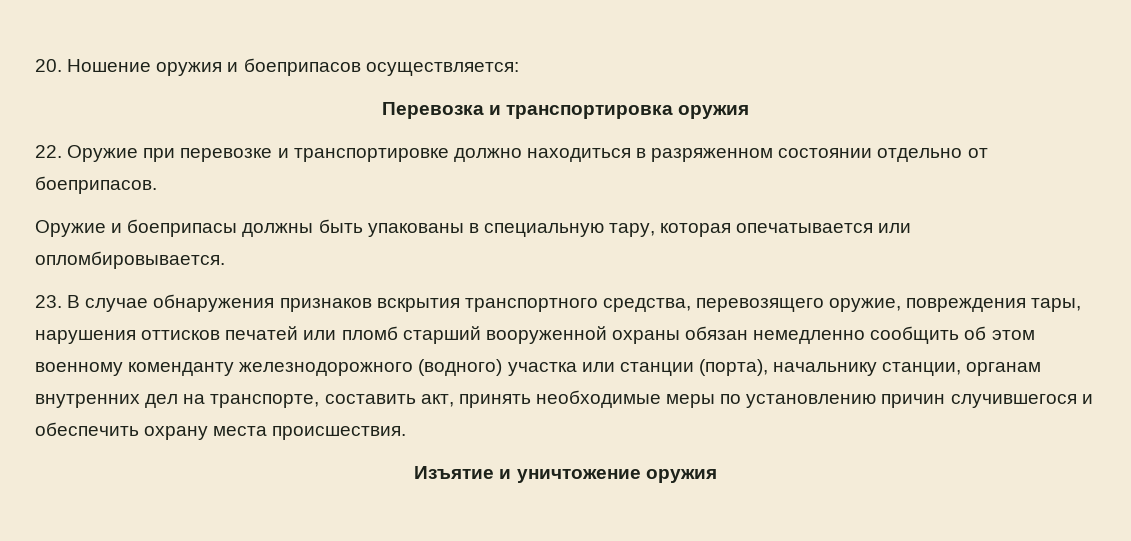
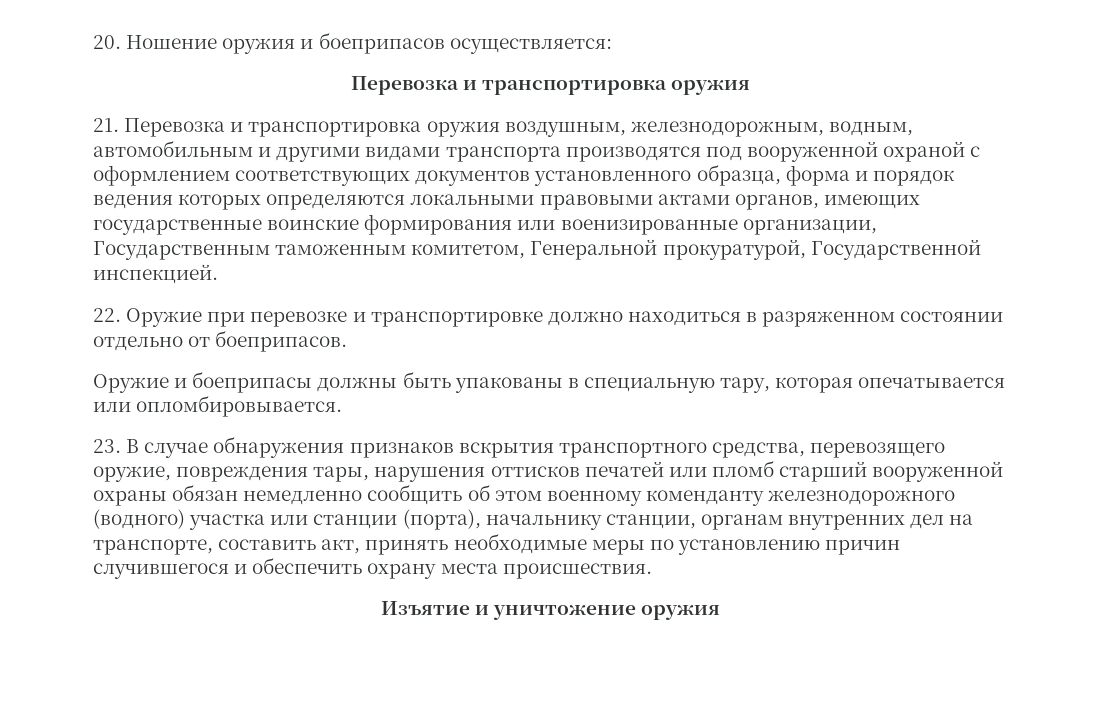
(750, 112) none -> [93,118,913,137] [93,140,981,162] [93,164,955,186] [93,194,920,210] [93,214,877,235] [93,239,981,260] [93,264,218,284] // 21. Перевозка и транспортировка оружия воздушным, железнодорожным, водным, автомобильным и другими видами транспорта производятся под вооруженной охраной с оформлением соответствующих документов установленного образца, форма и порядок ведения которых определяются локальными правовыми актами органов, имеющих государственные воинские формирования или военизированные организации, Государственным таможенным комитетом, Генеральной прокуратурой, Государственной инспекцией.

